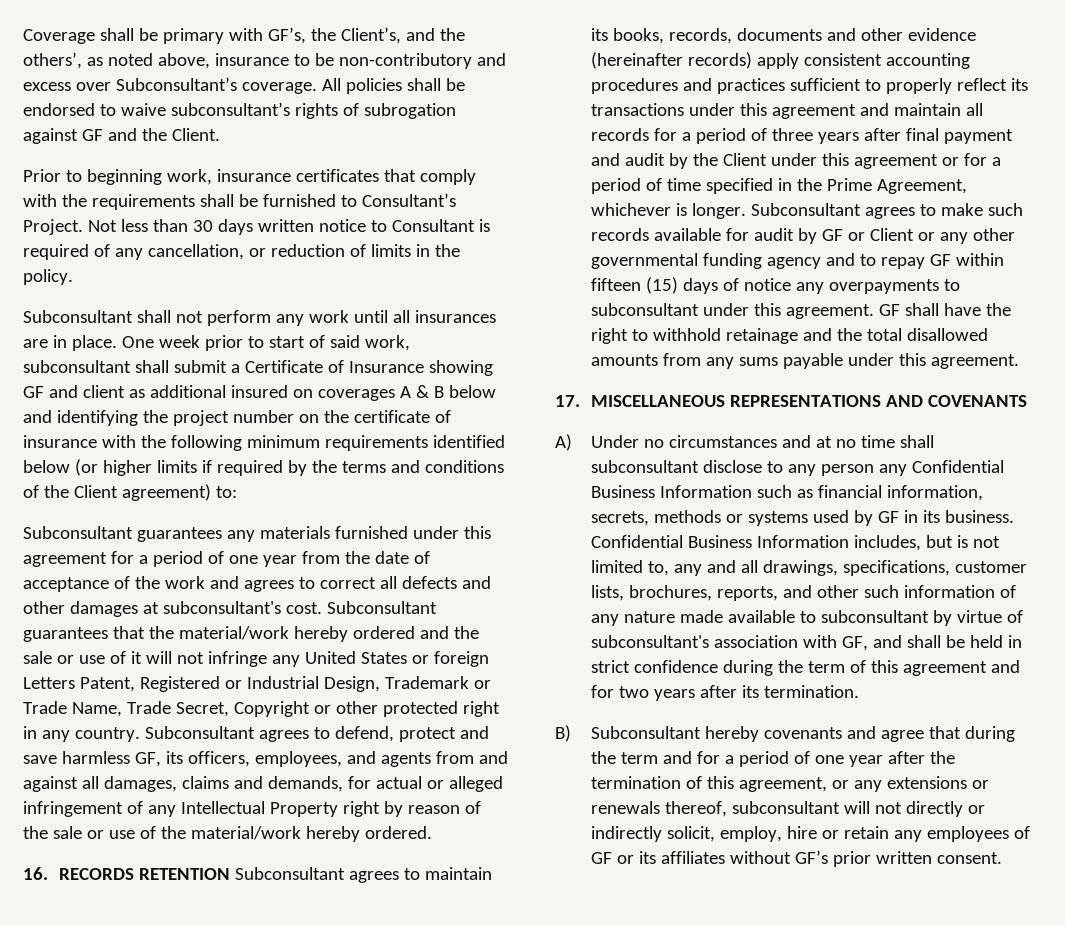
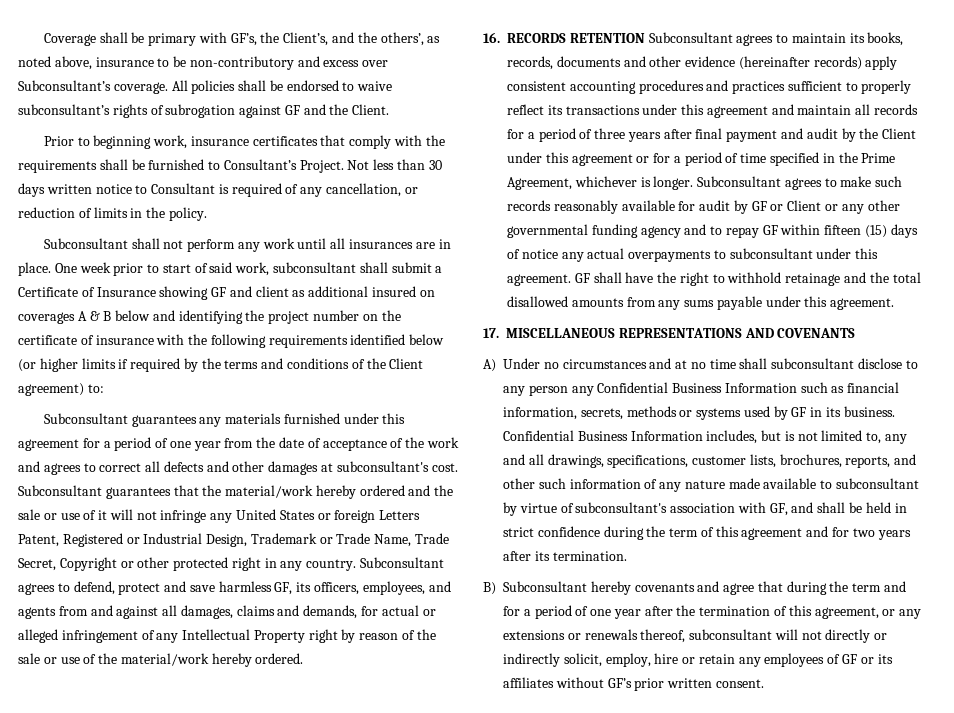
[246,435,320,448] minimum -> (266, 341) none
(650, 234) none -> [553,200,618,214] reasonably
(825, 288) none -> [587,248,625,259] actual

